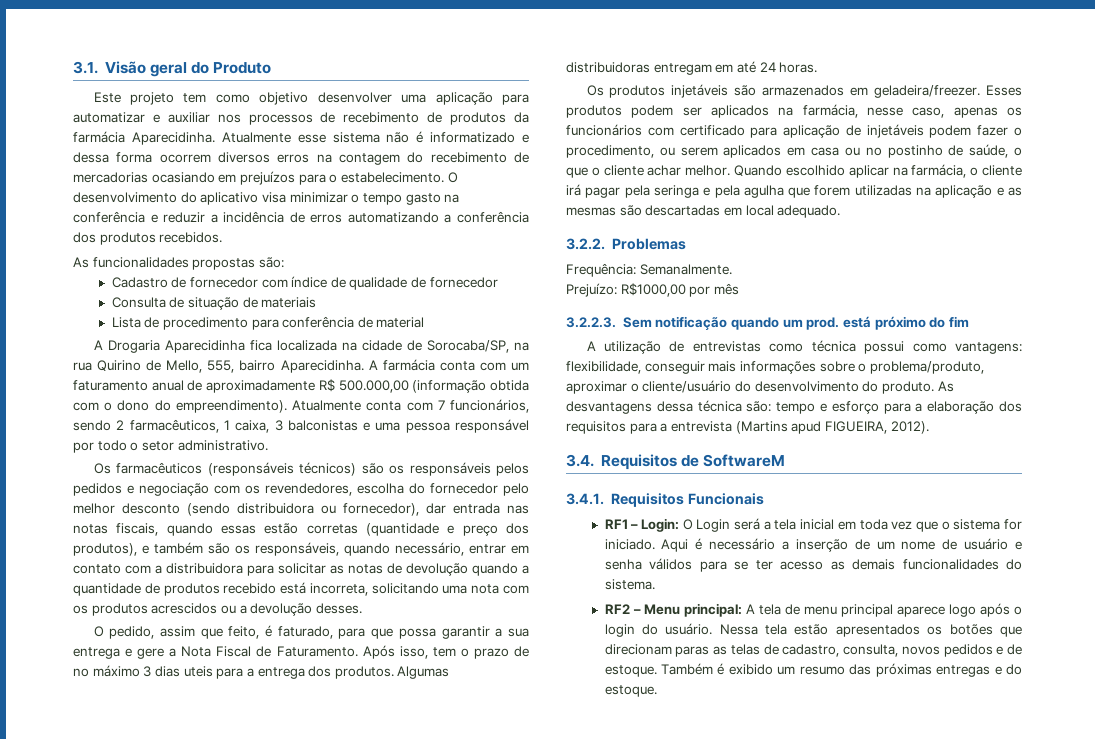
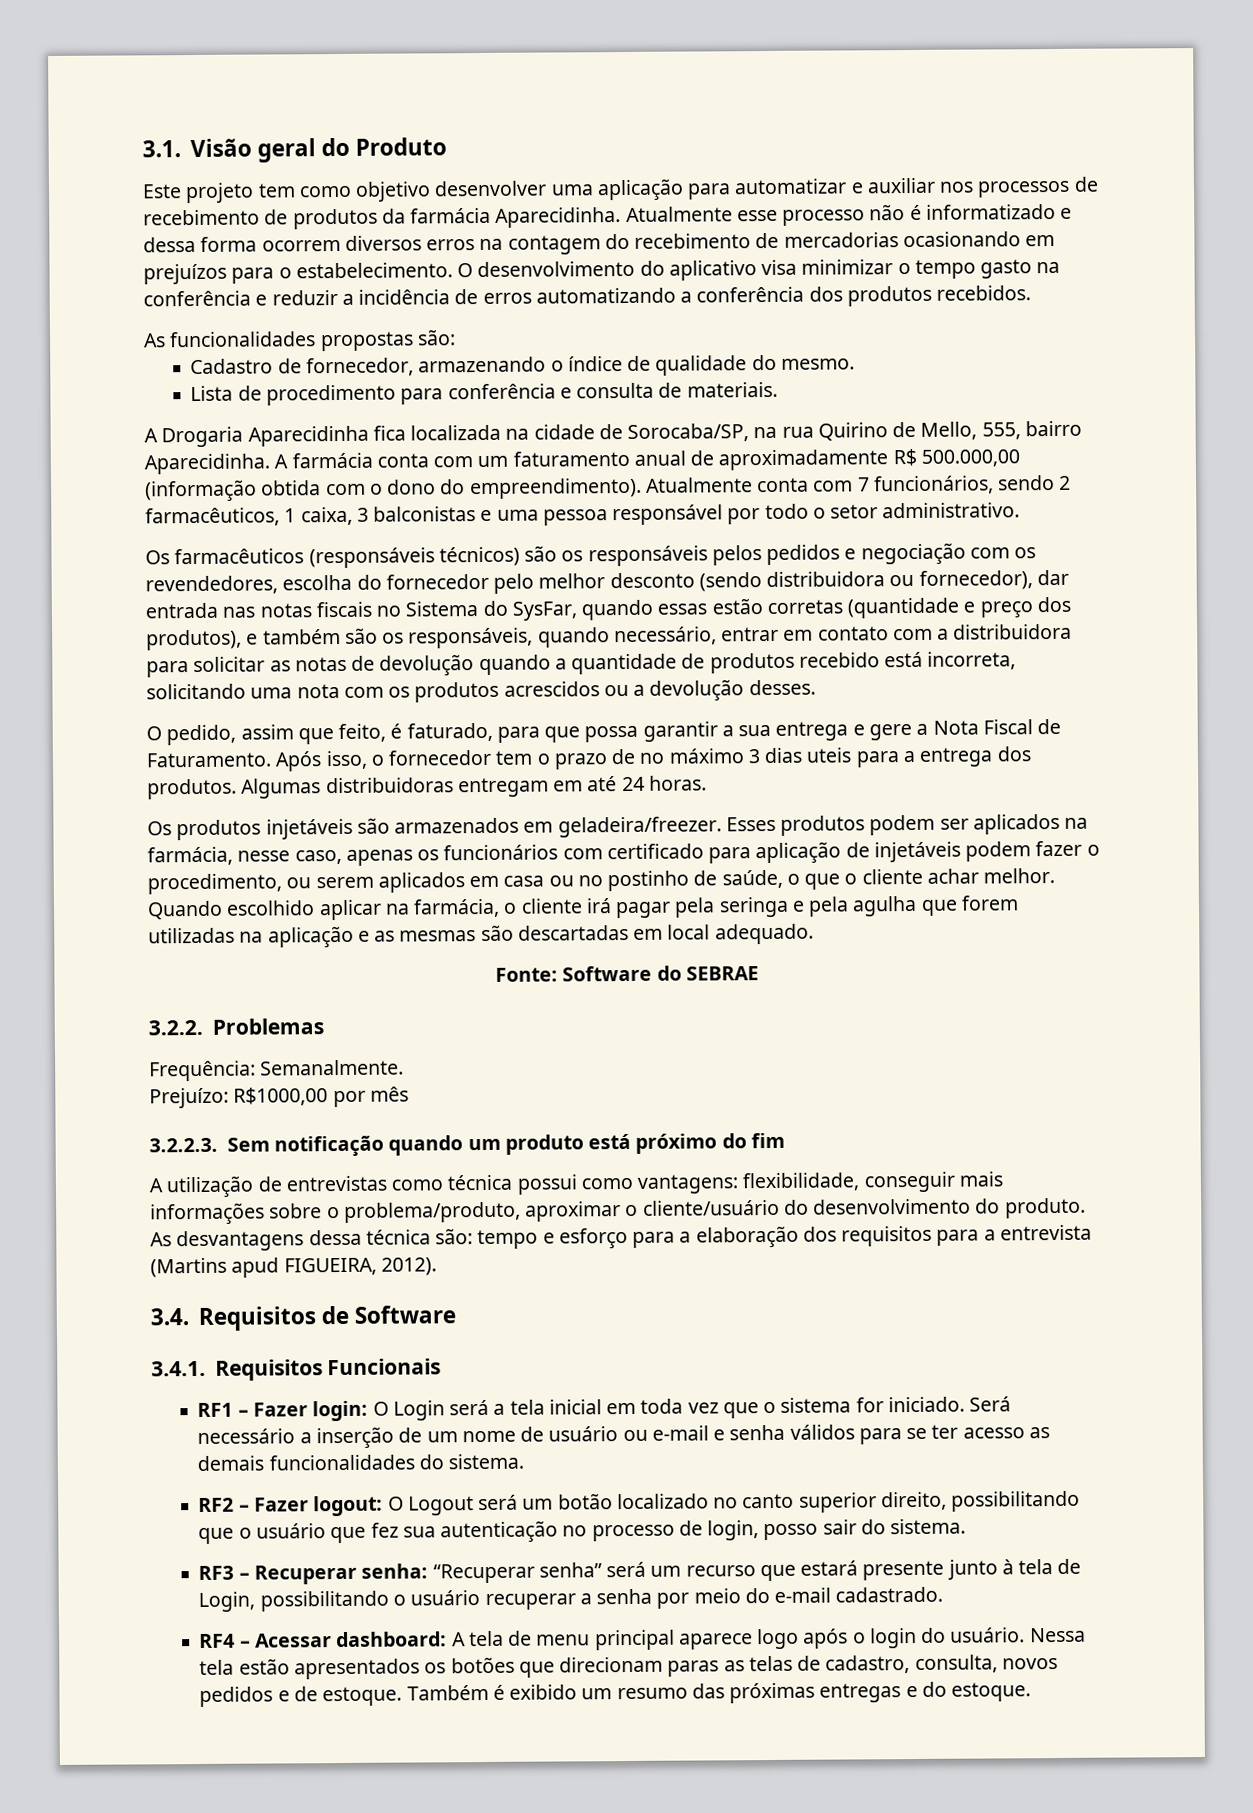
[332,132,380,143] sistema -> [782,209,866,226] processo
[151,172,215,183] ocasiando -> [902,231,1021,248] ocasionando
[189,276,498,290] [111,297,317,310] fornecedor com índice de qualidade de fornecedor // Consulta de situação de materiais -> [306,354,855,377] fornecedor, armazenando o índice de qualidade do mesmo.
[357,317,425,328] de material -> [559,381,778,399] e consulta de materiais.
[116,523,159,536] fiscais, -> [315,600,578,621] fiscais no Sistema do SysFar,
(428, 652) none -> [370,749,493,766] o fornecedor
(841, 211) none -> [495,965,759,982] // Fonte: Software do SEBRAE
[806,317,840,330] prod. -> [504,1134,584,1155] produto
[703,454,786,467] SoftwareM -> [353,1305,456,1324] Software
[640,518,679,532] Login: -> [253,1400,369,1422] Fazer login:
[661,538,703,552] Aqui é -> [969,1396,1012,1412] Será
(1009, 544) none -> [622,1425,709,1442] ou e-mail
[643,603,742,617] Menu principal: -> [254,1490,1081,1517] [198,1518,967,1545] [198,1558,1082,1585] [198,1586,944,1613] [199,1631,448,1649] Fazer logout: O Logout será um botão localizado no canto superior direito, possibilitando que o usuário que fez sua autenticação no processo de login, posso sair do sistema. // RF3 – Recuperar senha: “Recuperar senha” será um recurso que estará presente junto à tela de Login, possibilitando o usuário recuperar a senha por meio do e-mail cadastrado. // RF4 – Acessar dashboard:

